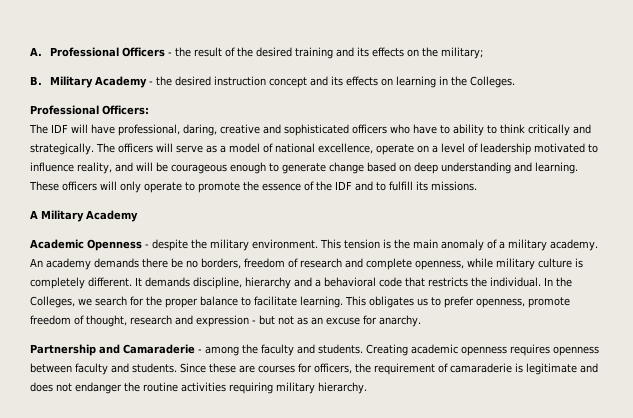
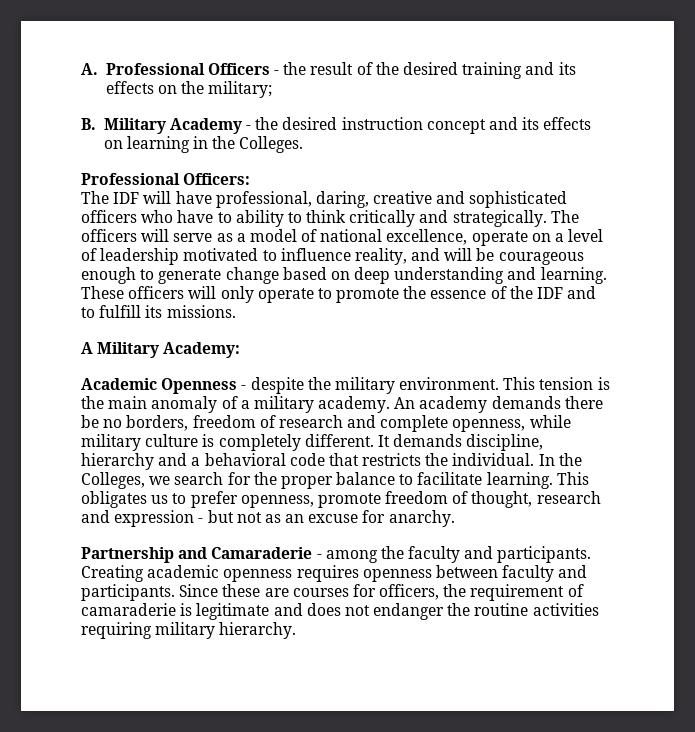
[86,210,138,222] Academy -> [163,342,241,358] Academy:
[318,344,363,354] students. -> [497,546,592,563] participants.
[132,363,177,373] students. -> [81,584,175,601] participants.

